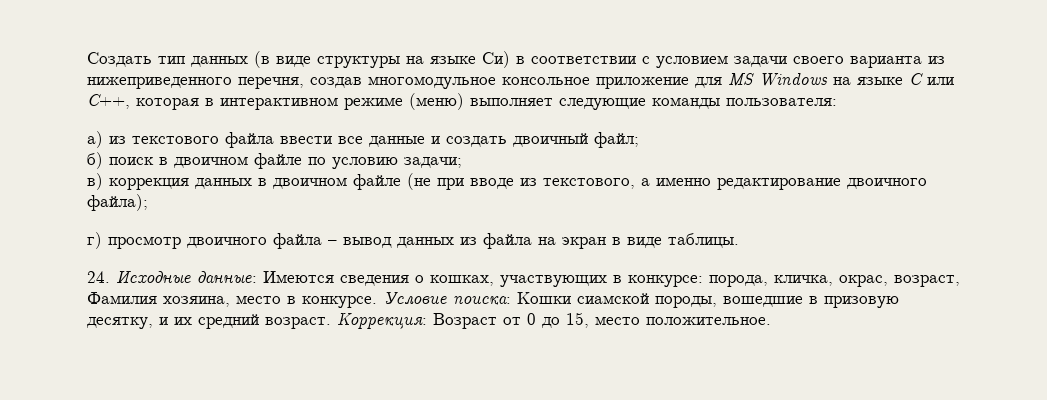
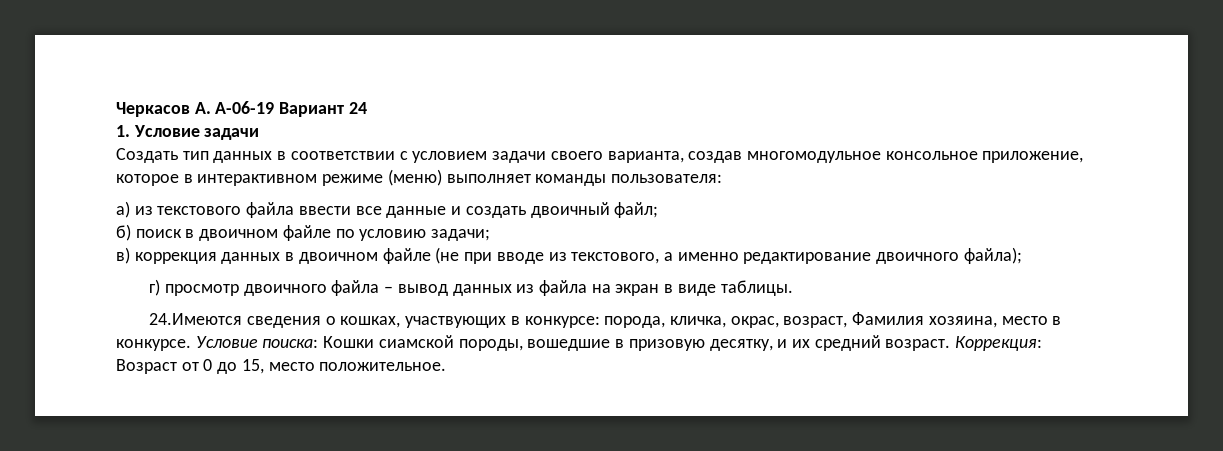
[87,51,510,68] Создать тип данных (в виде структуры на языке Си) -> [116,101,367,117] [116,125,260,140] [116,148,273,163] Черкасов А. А-06-19 Вариант 24 // 1. Условие задачи // Создать тип данных
[850,56,945,68] [87,73,954,89] [87,94,199,110] варианта из нижеприведенного перечня, создав многомодульное консольное приложение для MS Windows на языке C или C++, которая -> [607,151,1084,163] [116,174,179,186] варианта, создав многомодульное консольное приложение, которое
[559,98,646,110] следующие -> (531, 178) none
[87,271,334,284] 24. Исходные данные: Имеются -> [149,313,243,325] 24.Имеются

